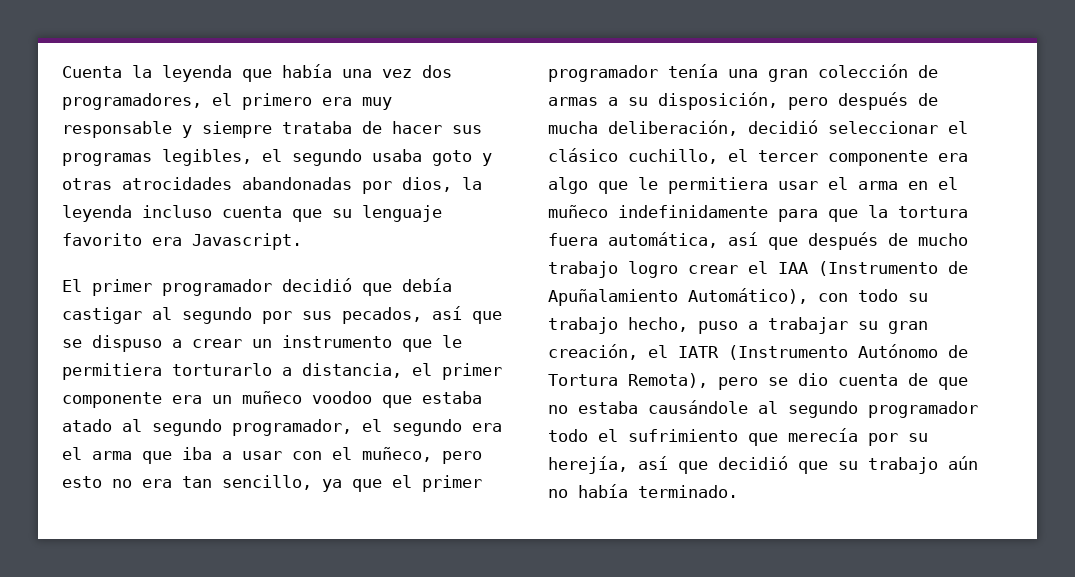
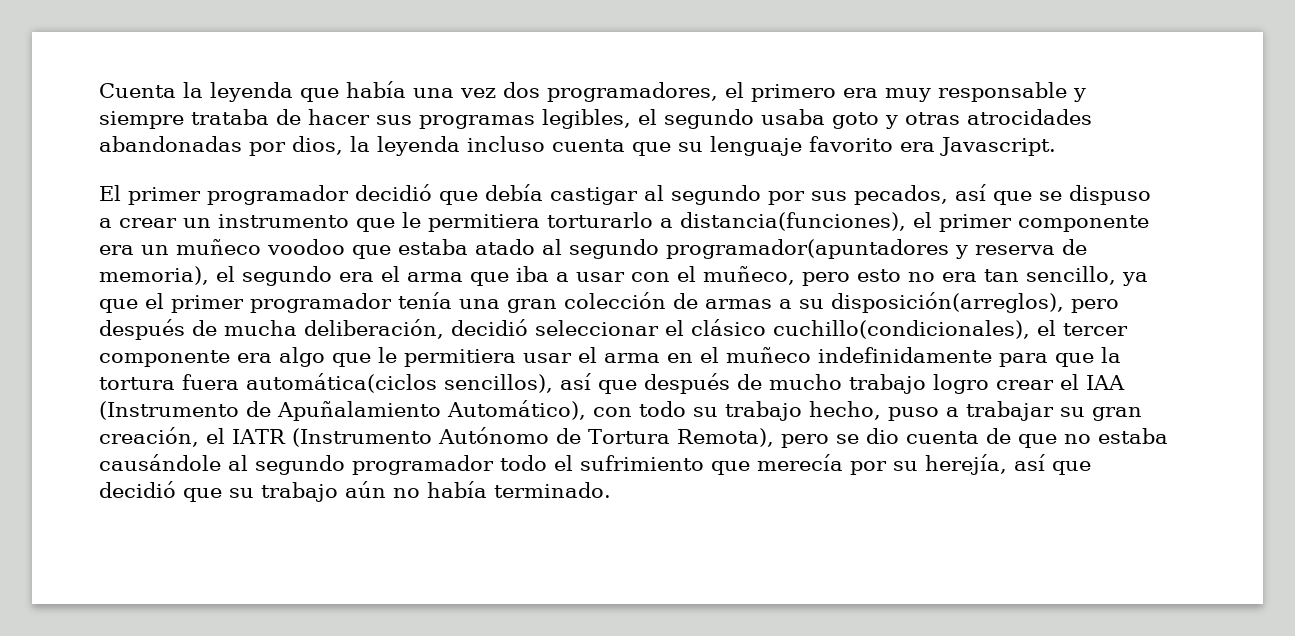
[302,363,402,378] distancia, -> [680,212,906,231] distancia(funciones),
[232,419,352,436] programador, -> [666,239,1087,259] [99,266,209,285] programador(apuntadores y reserva de memoria),
[658,92,778,110] disposición, -> [831,292,1064,313] disposición(arreglos),
[628,149,718,164] cuchillo, -> [773,320,1030,339] cuchillo(condicionales),
[608,232,718,248] automática, -> [246,373,553,393] automática(ciclos sencillos),

